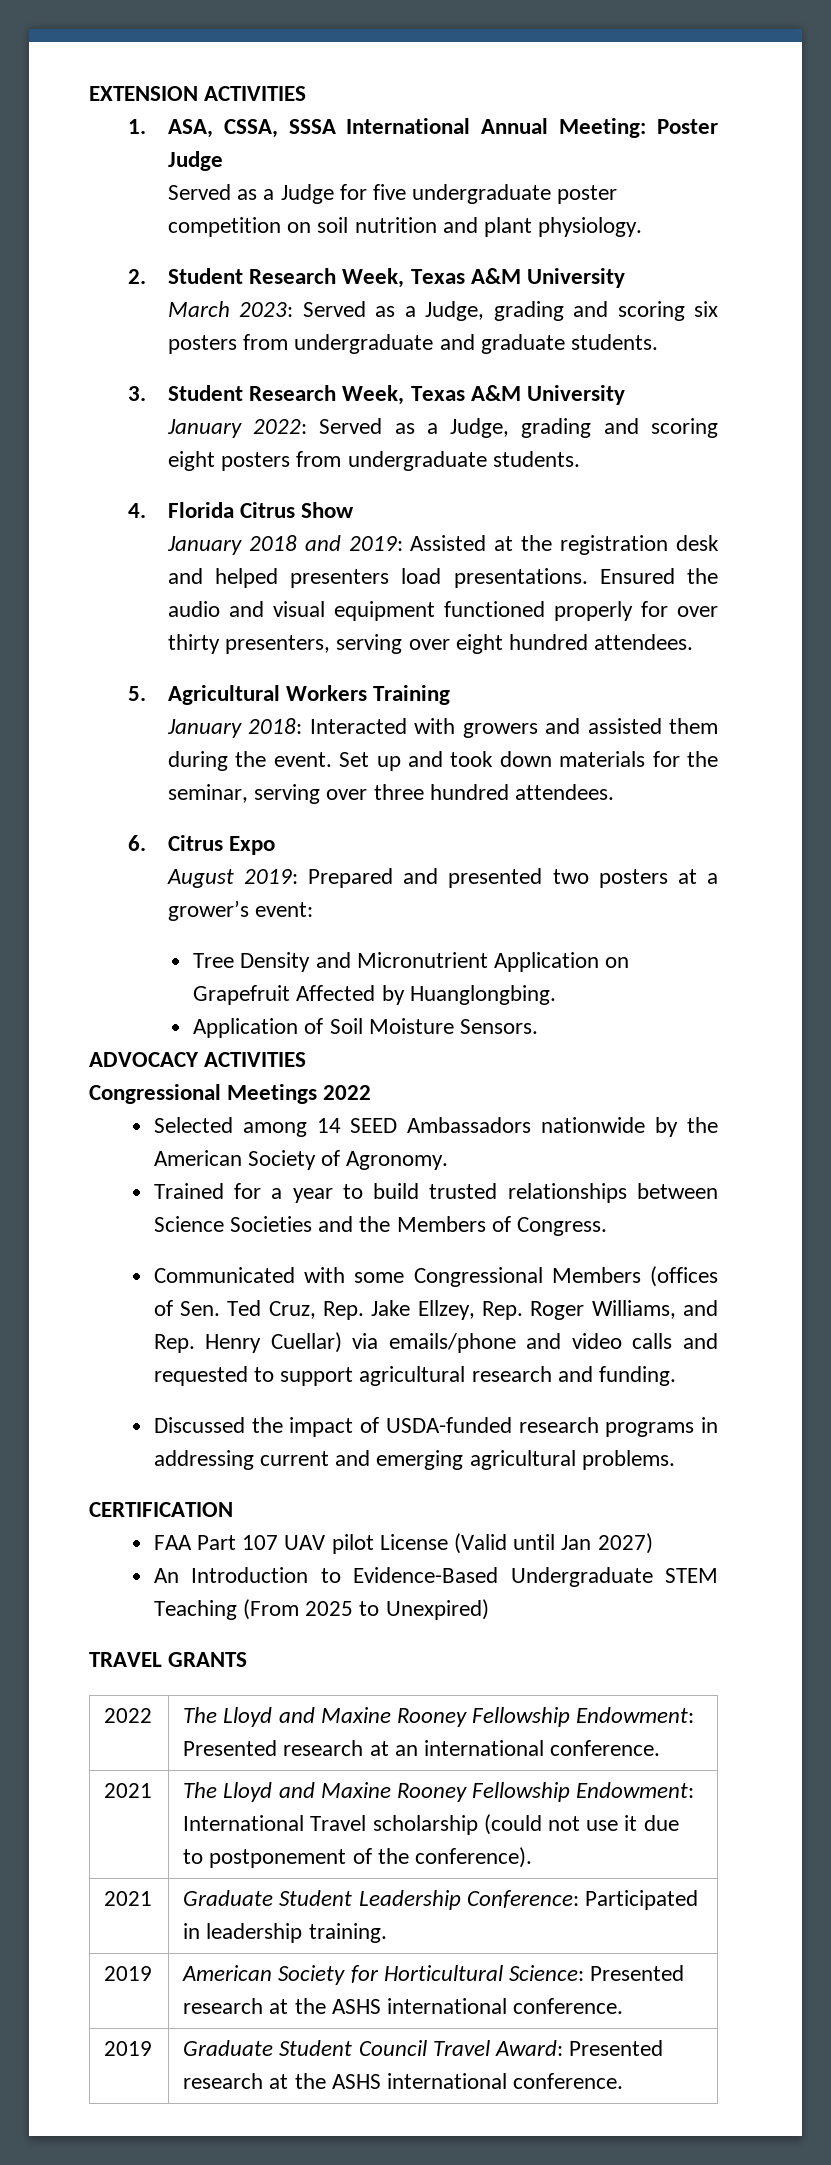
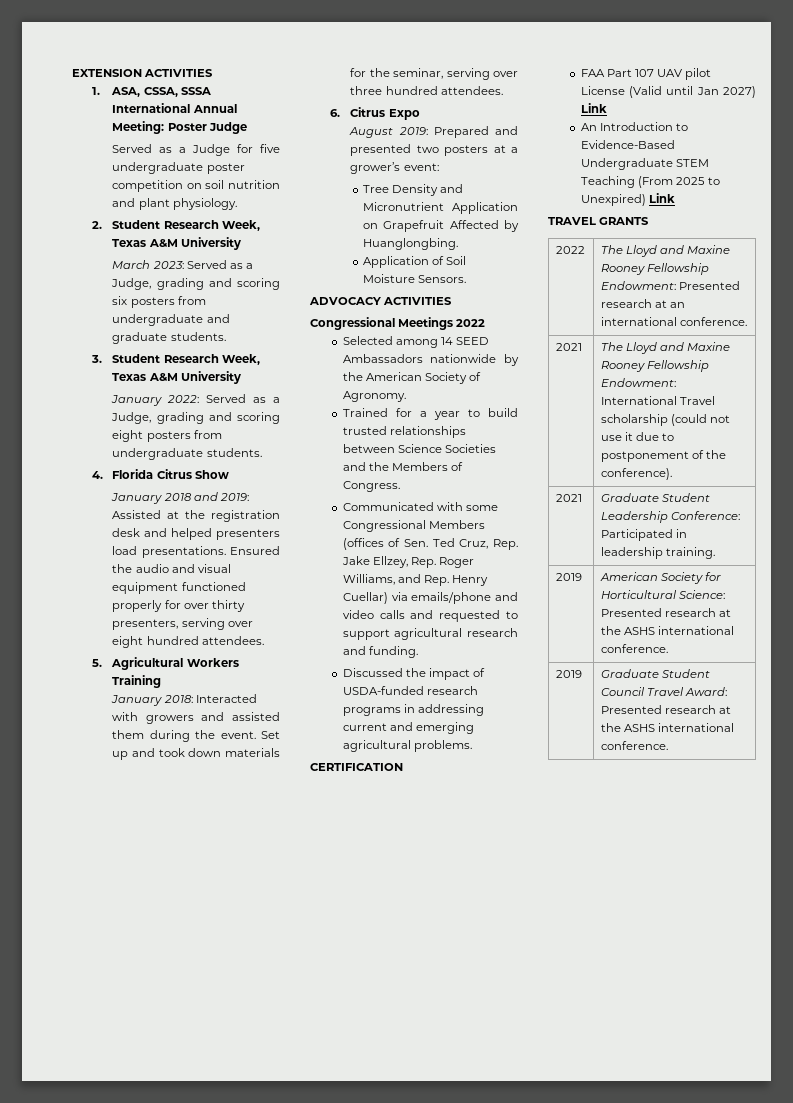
(653, 1543) none -> [580,103,607,113] Link
(489, 1609) none -> [648,193,675,203] Link

